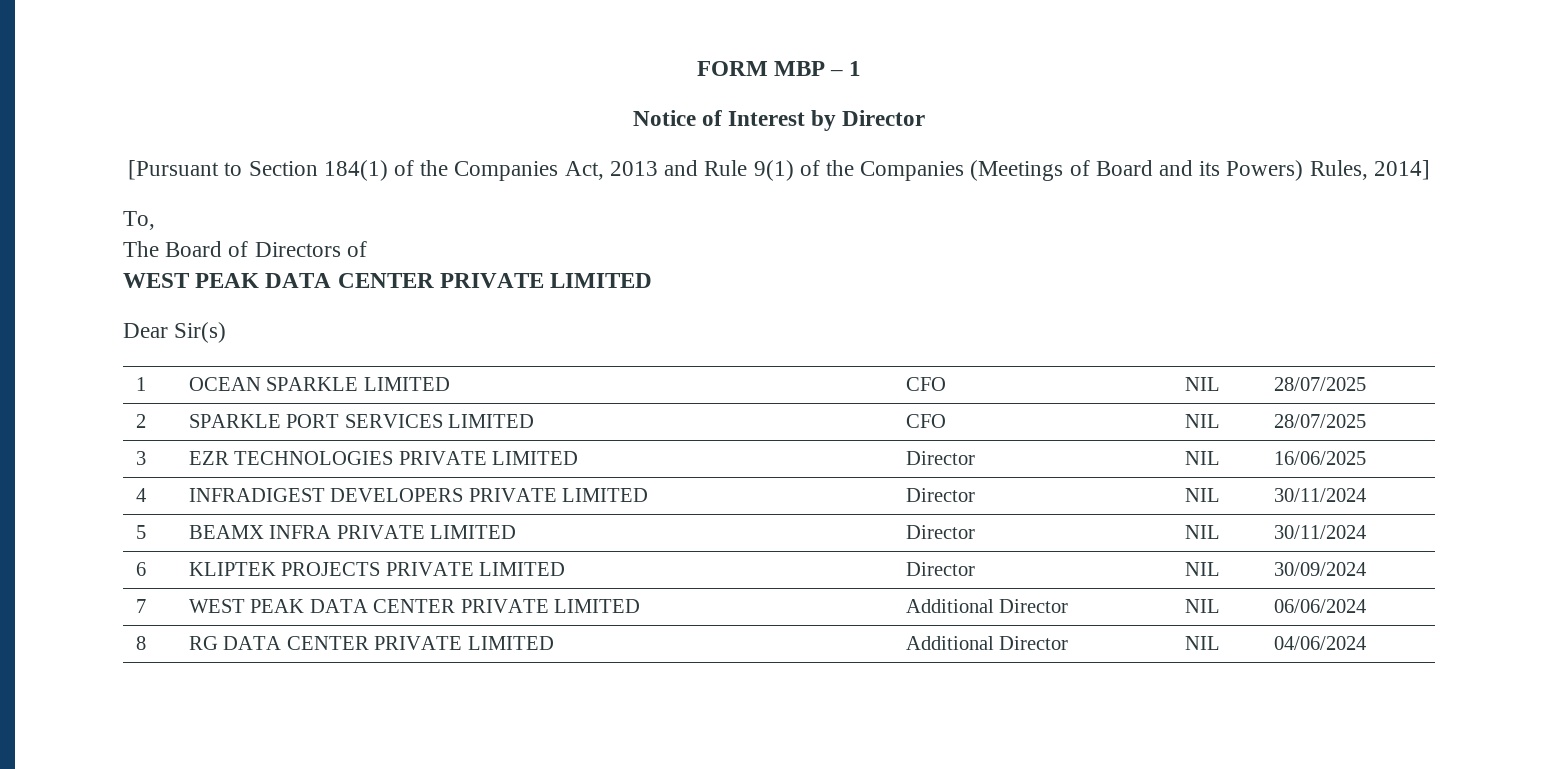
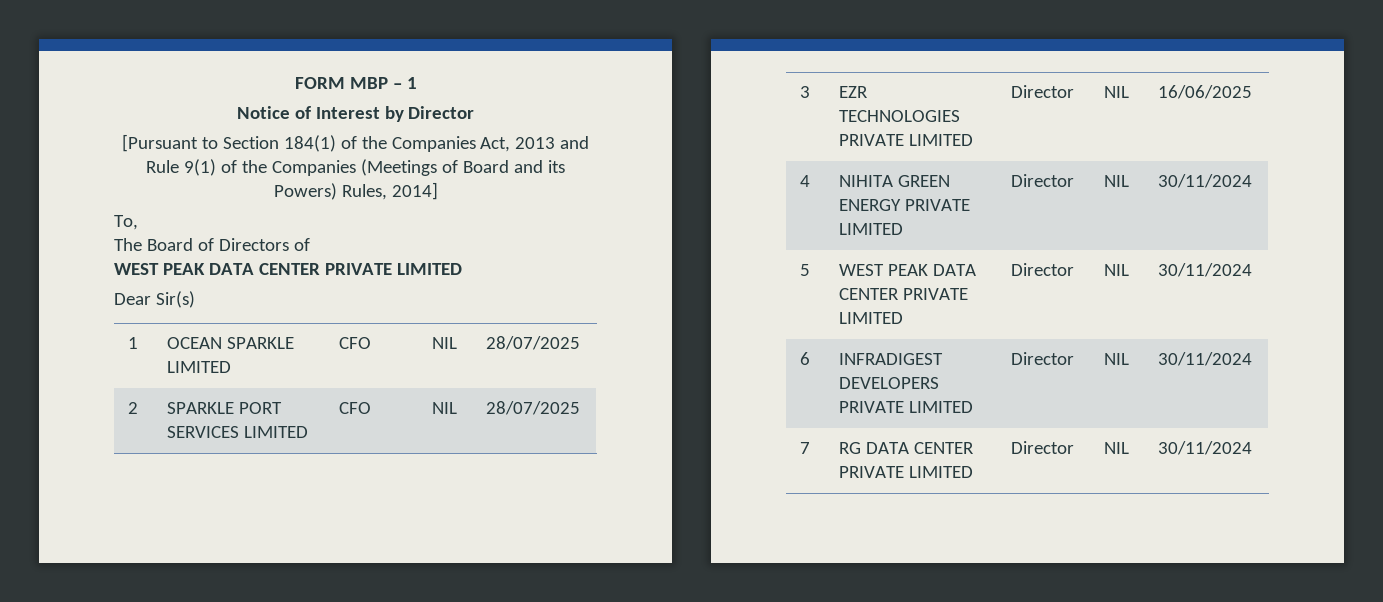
(146, 495) none -> [839,175,951,187] [839,199,971,211] [839,223,904,235] [1011,174,1075,187] [1104,175,1130,187] [1158,174,1253,188] [800,264,811,276] [839,264,977,276] [839,288,969,300] [839,312,904,324] [1011,263,1075,276] [1104,264,1130,276] [1158,263,1253,277] [800,352,811,365] | NIHITA GREEN ENERGY PRIVATE LIMITED | Director | NIL | 30/11/2024 // 5 | WEST PEAK DATA CENTER PRIVATE LIMITED | Director | NIL | 30/11/2024 // 6
[135,525,146,539] [188,525,517,539] [905,525,975,539] [1184,525,1220,539] [1273,525,1366,539] [135,562,146,576] [188,562,566,576] [905,562,975,576] [1184,562,1220,576] [1273,562,1366,576] [135,599,146,613] [188,599,641,613] [905,599,1069,613] [1184,599,1220,613] [1273,599,1366,613] [135,636,146,650] [188,636,554,650] [905,636,1069,650] [1184,636,1220,650] [1273,636,1366,650] 5 | BEAMX INFRA PRIVATE LIMITED | Director | NIL | 30/11/2024 // 6 | KLIPTEK PROJECTS PRIVATE LIMITED | Director | NIL | 30/09/2024 // 7 | WEST PEAK DATA CENTER PRIVATE LIMITED | Additional Director | NIL | 06/06/2024 // 8 | RG DATA CENTER PRIVATE LIMITED | Additional Director | NIL | 04/06/2024 -> [800,442,811,454] [839,442,975,454] [839,466,974,478] [1011,441,1075,454] [1104,442,1130,454] [1158,441,1253,455] 7 | RG DATA CENTER PRIVATE LIMITED | Director | NIL | 30/11/2024

